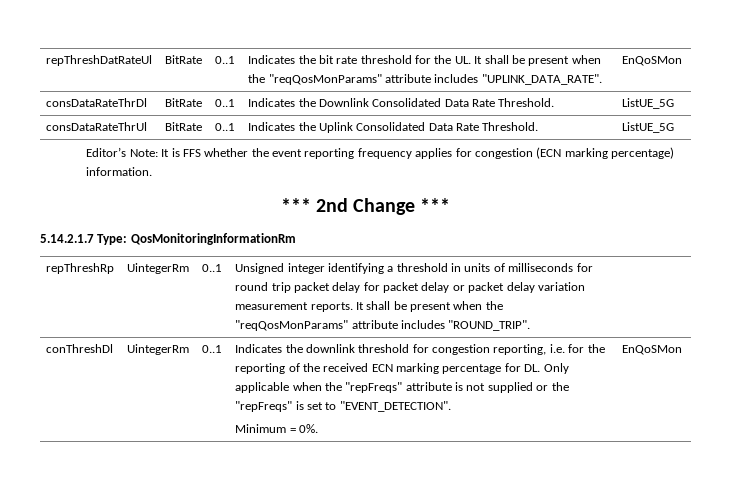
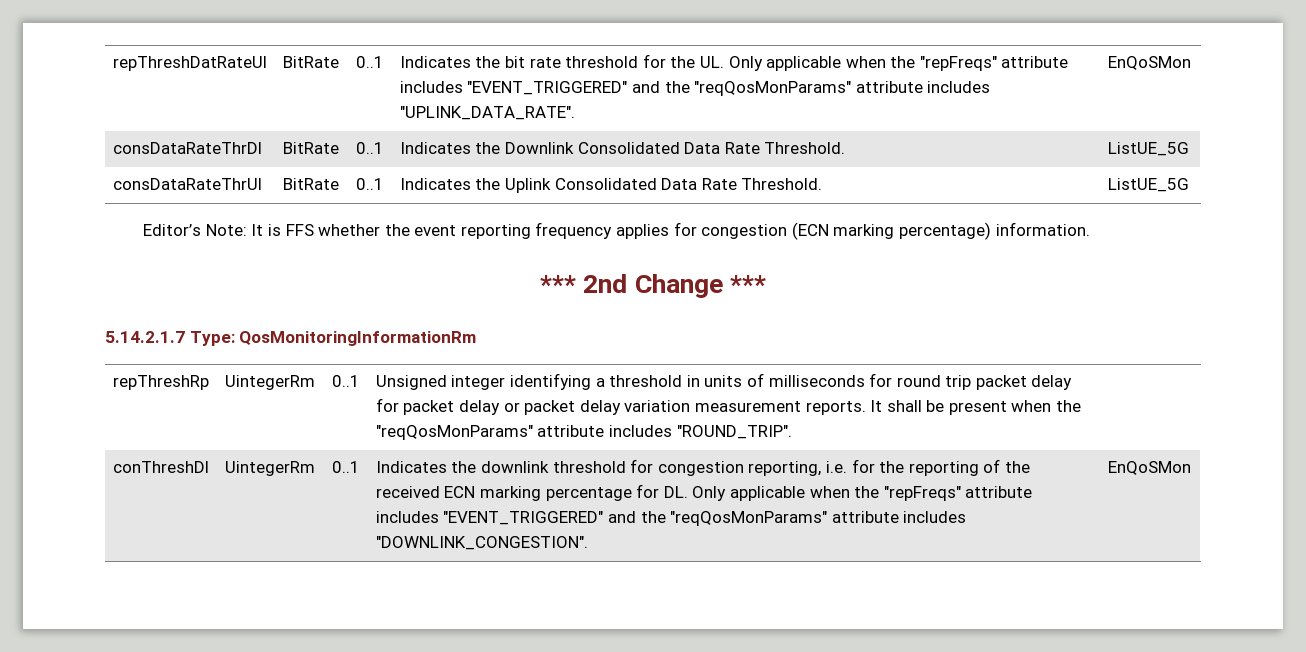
[474,55,601,66] It shall be present when -> [728,56,1069,71] [399,81,660,95] Only applicable when the "repFreqs" attribute includes "EVENT_TRIGGERED" and
[455,382,569,393] [235,401,451,412] [235,424,318,433] is not supplied or the "repFreqs" is set to "EVENT_DETECTION". // Minimum = 0%. -> [375,511,967,526] [375,536,588,550] includes "EVENT_TRIGGERED" and the "reqQosMonParams" attribute includes "DOWNLINK_CONGESTION".

